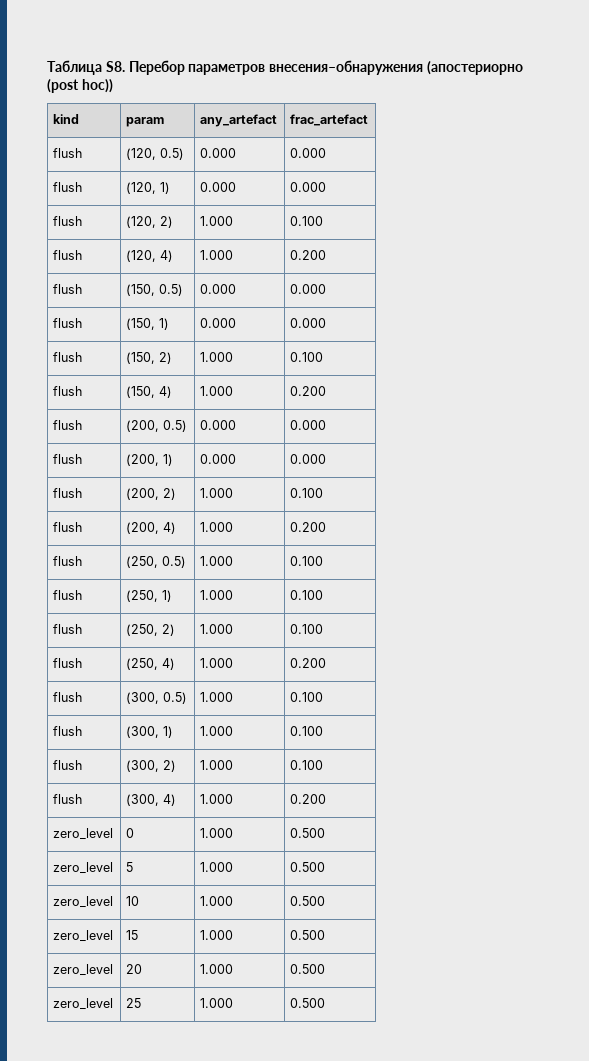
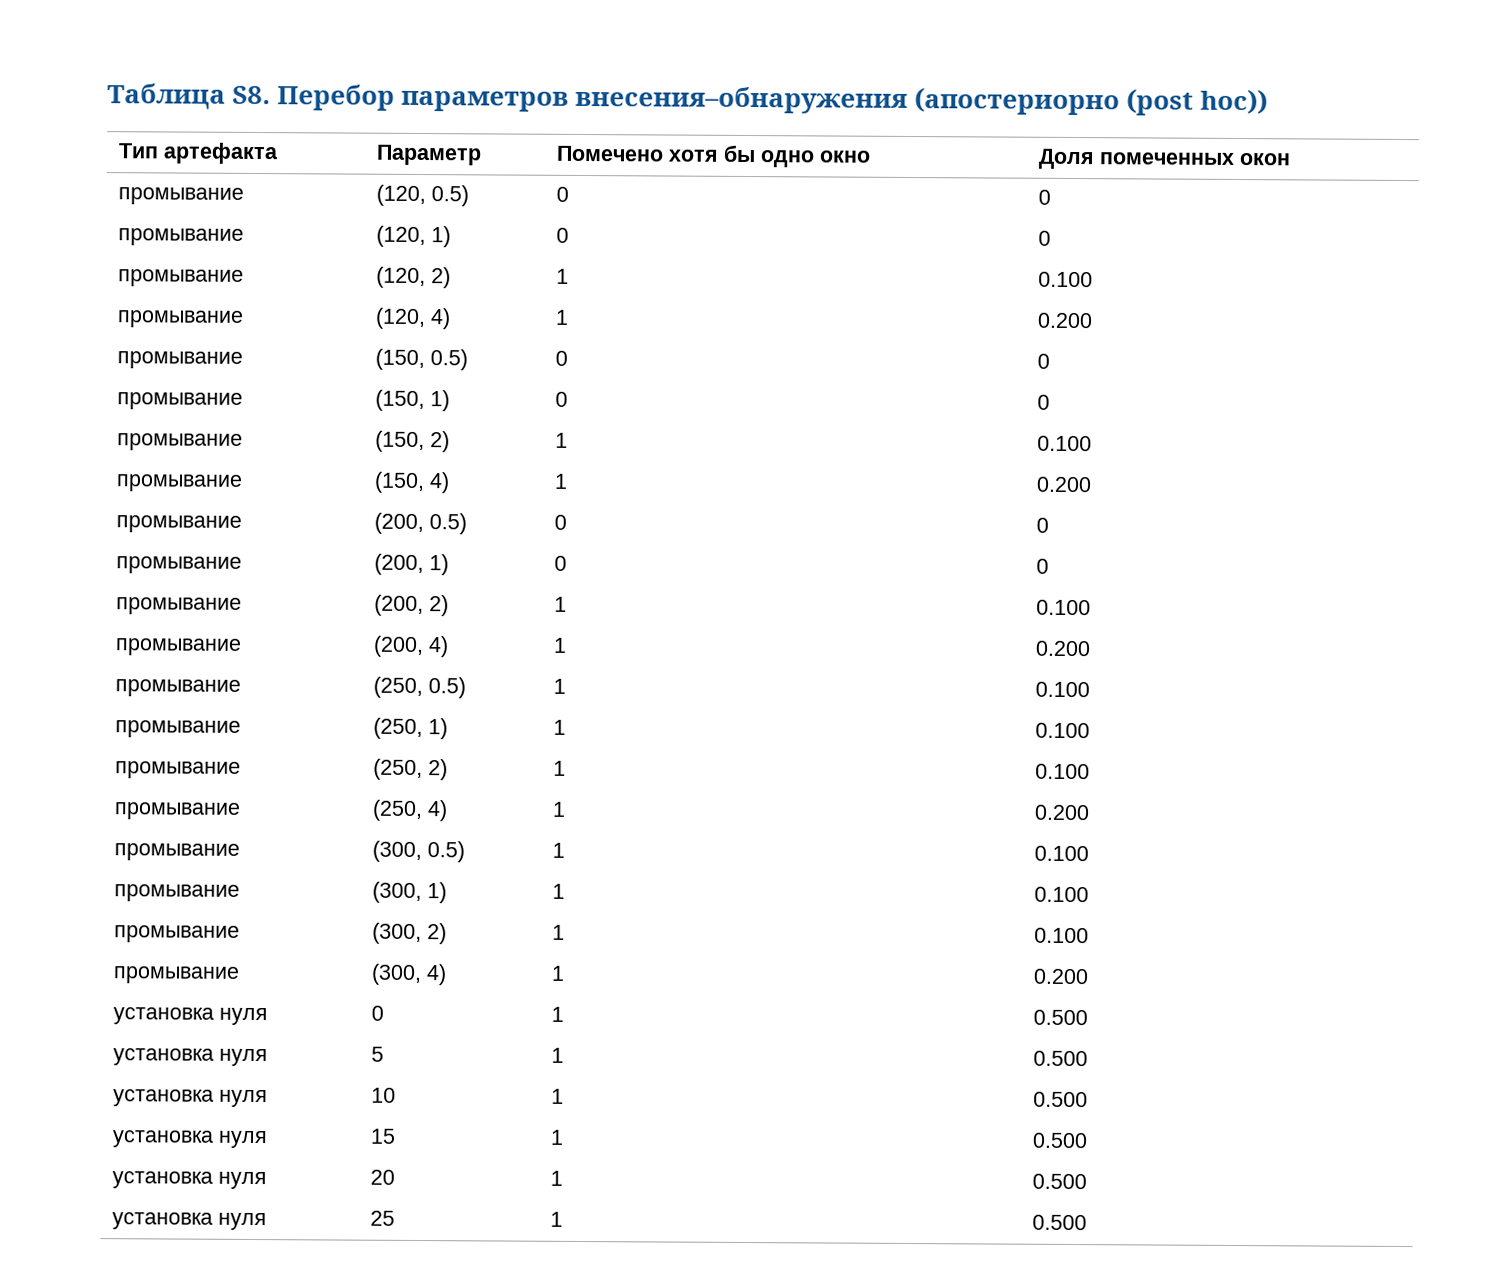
[53,114,80,124] [126,117,165,127] [200,114,278,127] [290,114,369,126] [53,148,83,158] kind | param | any_artefact | frac_artefact // flush -> [117,142,279,165] [375,144,482,166] [555,144,871,168] [1037,148,1290,170] [117,187,244,205] Тип артефакта | Параметр | Помечено хотя бы одно окно | Доля помеченных окон // промывание
[200,148,237,158] [290,148,327,158] [53,182,83,192] 0.000 | 0.000 // flush -> [555,186,569,202] [1037,189,1051,205] [117,228,244,246] 0 | 0 // промывание
[200,182,237,192] [290,182,327,192] [53,216,83,226] 0.000 | 0.000 // flush -> [555,227,569,243] [1037,230,1051,246] [117,269,244,287] 0 | 0 // промывание
[200,216,234,226] [290,216,324,226] [53,250,83,260] 1.000 | 0.100 // flush -> [555,268,569,284] [1037,271,1093,288] [116,310,244,328] 1 | 0.100 // промывание
[200,250,234,260] [290,250,327,260] [53,284,83,294] 1.000 | 0.200 // flush -> [554,309,569,325] [1036,312,1093,329] [116,351,243,369] 1 | 0.200 // промывание
[200,284,237,294] [290,284,327,294] [53,318,83,328] 0.000 | 0.000 // flush -> [554,350,568,366] [1036,353,1050,369] [116,392,243,410] 0 | 0 // промывание
[200,318,237,328] [290,318,327,328] [53,352,83,362] 0.000 | 0.000 // flush -> [554,391,568,407] [1036,394,1050,410] [116,433,243,451] 0 | 0 // промывание
[200,352,234,362] [290,352,324,362] [53,386,83,396] 1.000 | 0.100 // flush -> [554,432,568,448] [1036,435,1092,452] [115,474,243,492] 1 | 0.100 // промывание
[200,386,234,396] [290,386,327,396] [53,420,83,430] 1.000 | 0.200 // flush -> [553,473,568,489] [1035,476,1092,493] [115,515,242,533] 1 | 0.200 // промывание
[200,420,237,430] [290,420,327,430] [53,454,83,464] 0.000 | 0.000 // flush -> [553,514,567,530] [1035,517,1049,533] [115,556,242,574] 0 | 0 // промывание
[200,454,237,464] [290,454,327,464] [53,488,83,498] 0.000 | 0.000 // flush -> [553,555,567,571] [1035,558,1049,574] [115,597,242,615] 0 | 0 // промывание
[200,488,234,498] [290,488,324,498] [53,522,83,532] 1.000 | 0.100 // flush -> [553,596,567,612] [1035,599,1091,616] [114,638,242,656] 1 | 0.100 // промывание
[200,522,234,532] [290,522,327,532] [53,556,83,566] 1.000 | 0.200 // flush -> [552,637,567,653] [1034,640,1091,657] [114,679,241,697] 1 | 0.200 // промывание
[200,556,234,566] [290,556,324,566] [53,590,83,600] 1.000 | 0.100 // flush -> [552,678,566,694] [1034,681,1090,698] [114,720,241,738] 1 | 0.100 // промывание
[200,590,234,600] [290,590,324,600] [53,624,83,634] 1.000 | 0.100 // flush -> [552,719,566,735] [1034,722,1090,739] [114,761,241,779] 1 | 0.100 // промывание
[200,624,234,634] [290,624,324,634] [53,658,83,668] 1.000 | 0.100 // flush -> [552,760,566,776] [1034,763,1090,780] [113,802,241,820] 1 | 0.100 // промывание
[200,658,234,668] [290,658,327,668] [53,692,83,702] 1.000 | 0.200 // flush -> [551,801,566,817] [1033,804,1090,821] [113,843,240,861] 1 | 0.200 // промывание
[200,692,234,702] [290,692,324,702] [53,726,83,736] 1.000 | 0.100 // flush -> [551,842,565,858] [1033,845,1089,862] [113,884,240,902] 1 | 0.100 // промывание
[200,726,234,736] [290,726,324,736] [53,760,83,770] 1.000 | 0.100 // flush -> [551,883,565,899] [1033,886,1089,903] [113,925,240,943] 1 | 0.100 // промывание
[200,760,234,770] [290,760,324,770] [53,794,83,804] 1.000 | 0.100 // flush -> [551,924,565,940] [1033,927,1089,944] [112,966,240,984] 1 | 0.100 // промывание
[200,794,234,804] [290,794,327,804] [53,828,114,840] [126,828,135,838] [200,828,234,838] [290,828,326,838] [53,862,114,874] 1.000 | 0.200 // zero_level | 0 | 1.000 | 0.500 // zero_level -> [550,965,565,981] [1032,968,1089,985] [112,1007,268,1026] [370,1005,384,1021] [550,1006,564,1022] [1032,1009,1088,1026] [112,1048,268,1067] 1 | 0.200 // установка нуля | 0 | 1 | 0.500 // установка нуля
[200,862,234,872] [290,862,326,872] [53,896,114,908] 1.000 | 0.500 // zero_level -> [550,1047,564,1063] [1032,1050,1088,1067] [112,1089,268,1108] 1 | 0.500 // установка нуля
[200,896,234,906] [290,896,326,906] [53,930,114,942] 1.000 | 0.500 // zero_level -> [550,1088,564,1104] [1032,1091,1088,1108] [111,1130,268,1149] 1 | 0.500 // установка нуля
[200,930,234,940] [290,930,326,940] [53,964,114,976] 1.000 | 0.500 // zero_level -> [549,1129,564,1145] [1031,1132,1088,1149] [111,1171,267,1190] 1 | 0.500 // установка нуля
[200,964,234,974] [290,964,326,974] [53,998,114,1010] 1.000 | 0.500 // zero_level -> [549,1170,563,1186] [1031,1173,1087,1190] [111,1212,267,1231] 1 | 0.500 // установка нуля
[200,998,234,1008] 1.000 -> [549,1211,563,1227] 1

